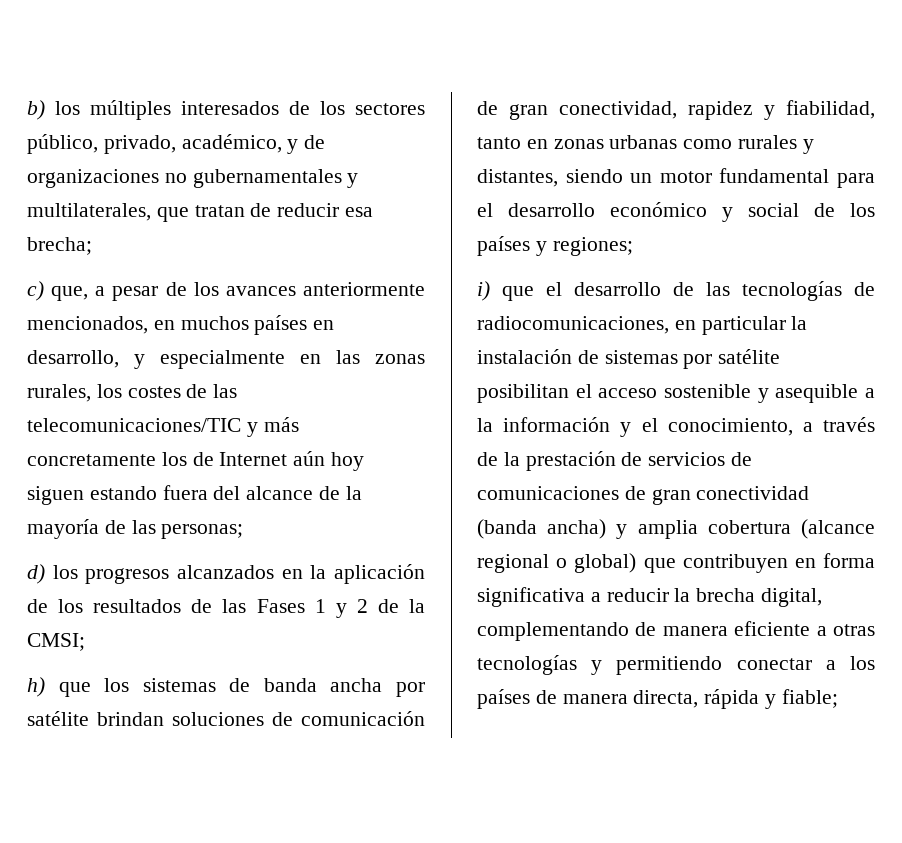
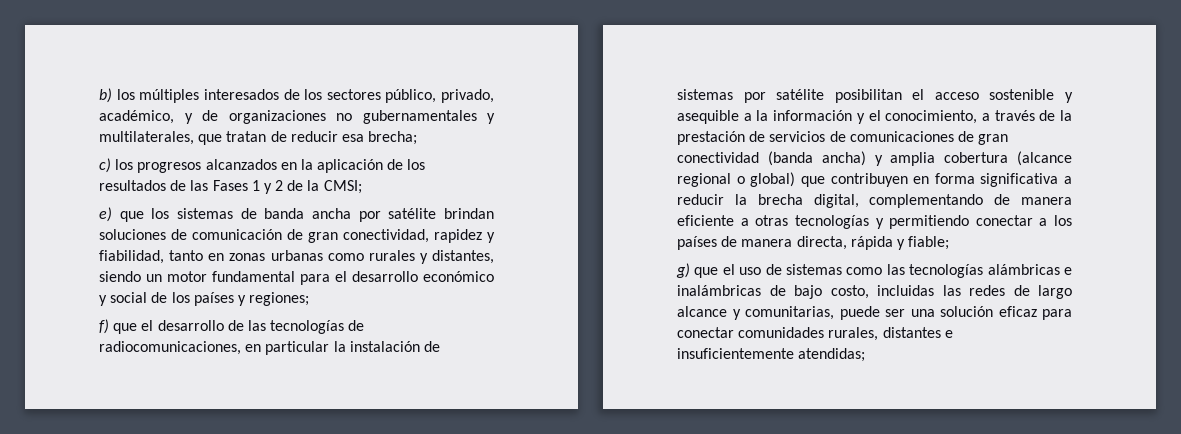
[51,282,426,301] [27,315,335,335] [27,350,425,369] [27,384,238,402] [27,417,299,437] [27,451,365,471] [27,485,362,505] [27,519,244,539] [27,564,45,584] que, a pesar de los avances anteriormente mencionados, en muchos países en desarrollo, y especialmente en las zonas rurales, los costes de las telecomunicaciones/TIC y más concretamente los de Internet aún hoy siguen estando fuera del alcance de la mayoría de las personas; // d) -> (111, 165) none
[27,677,45,697] h) -> [99,207,112,222] e)
[477,281,490,301] i) -> [99,319,109,334] f)
(838, 698) none -> [676,263,1072,278] [677,285,1072,299] [677,306,1072,320] [677,327,953,341] [677,348,866,362] // g) que el uso de sistemas como las tecnologías alámbricas e inalámbricas de bajo costo, incluidas las redes de largo alcance y comunitarias, puede ser una solución eficaz para conectar comunidades rurales, distantes e insuficientemente atendidas;

